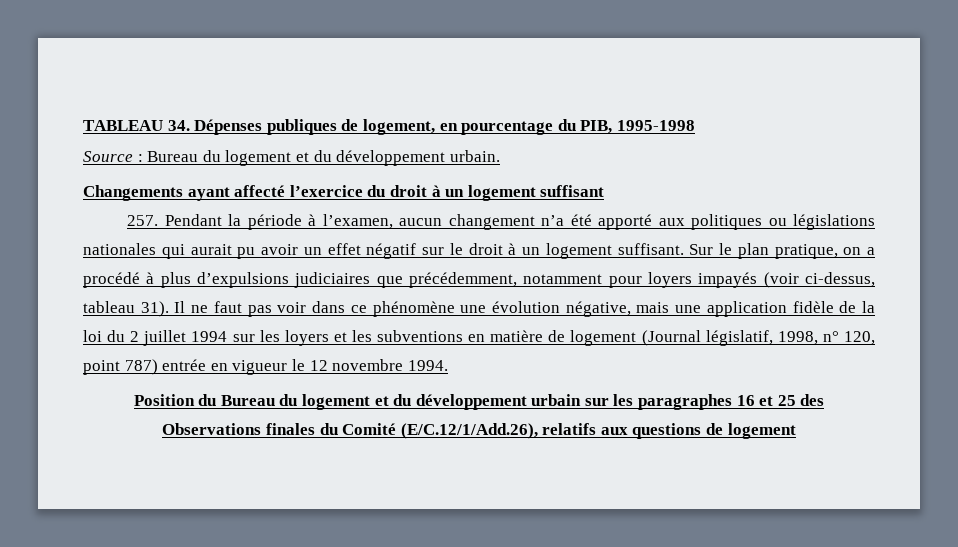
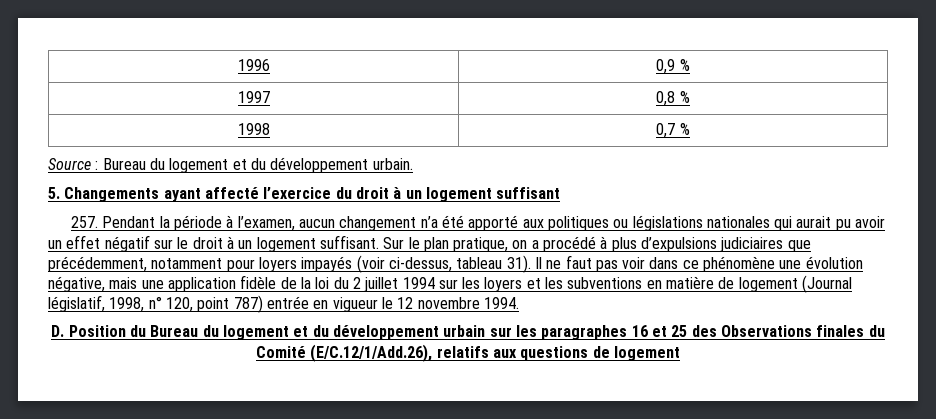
[83,119,695,135] TABLEAU 34. Dépenses publiques de logement, en pourcentage du PIB, 1995-1998 -> [237,59,270,71] [656,59,690,74] [237,91,270,103] [656,91,690,106] [237,123,270,135] [656,123,690,138] 1996 | 0,9 % // 1997 | 0,8 % // 1998 | 0,7 %
(500, 156) none -> [48,187,60,199] 5.
(448, 365) none -> [51,325,65,337] D.

